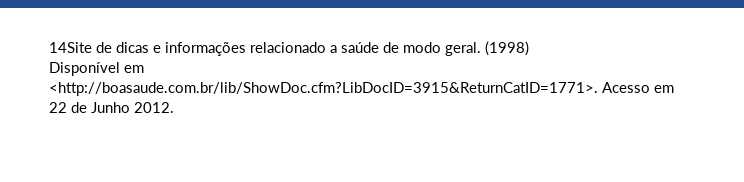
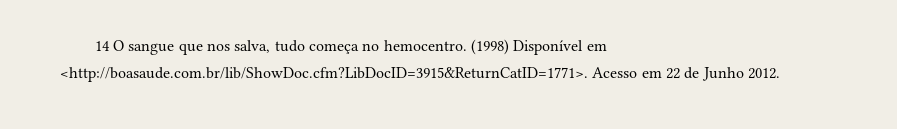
[49,42,481,56] 14Site de dicas e informações relacionado a saúde de modo geral. -> [94,40,467,55] 14 O sangue que nos salva, tudo começa no hemocentro.
(529, 48) // -> (509, 47) none

